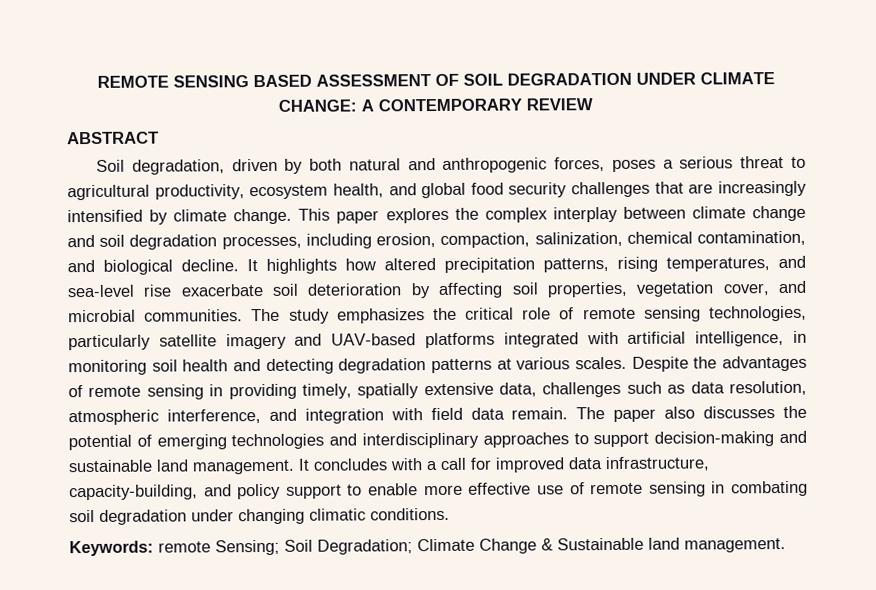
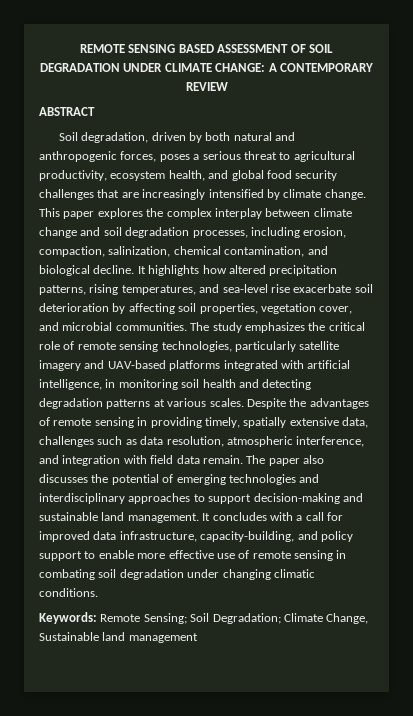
[158,541,211,553] remote -> [100,614,141,622] Remote
[479,538,553,554] Change & -> [326,613,369,624] Change,
[684,538,786,553] management. -> [128,633,198,643] management

